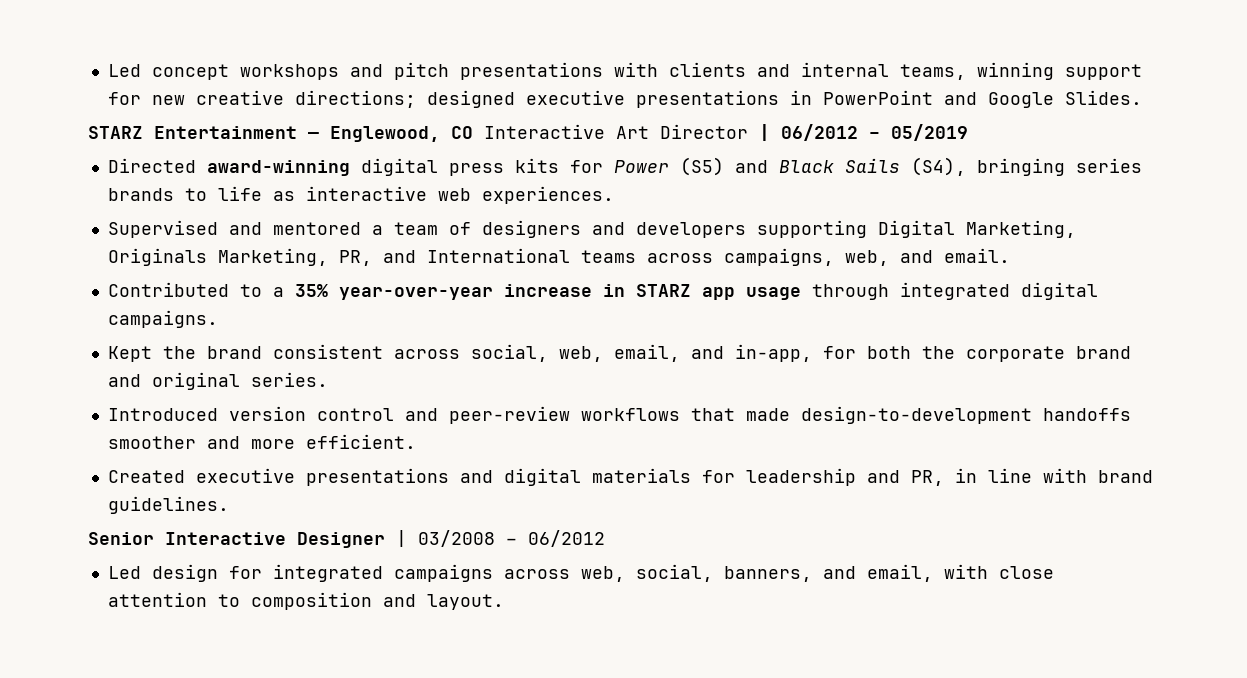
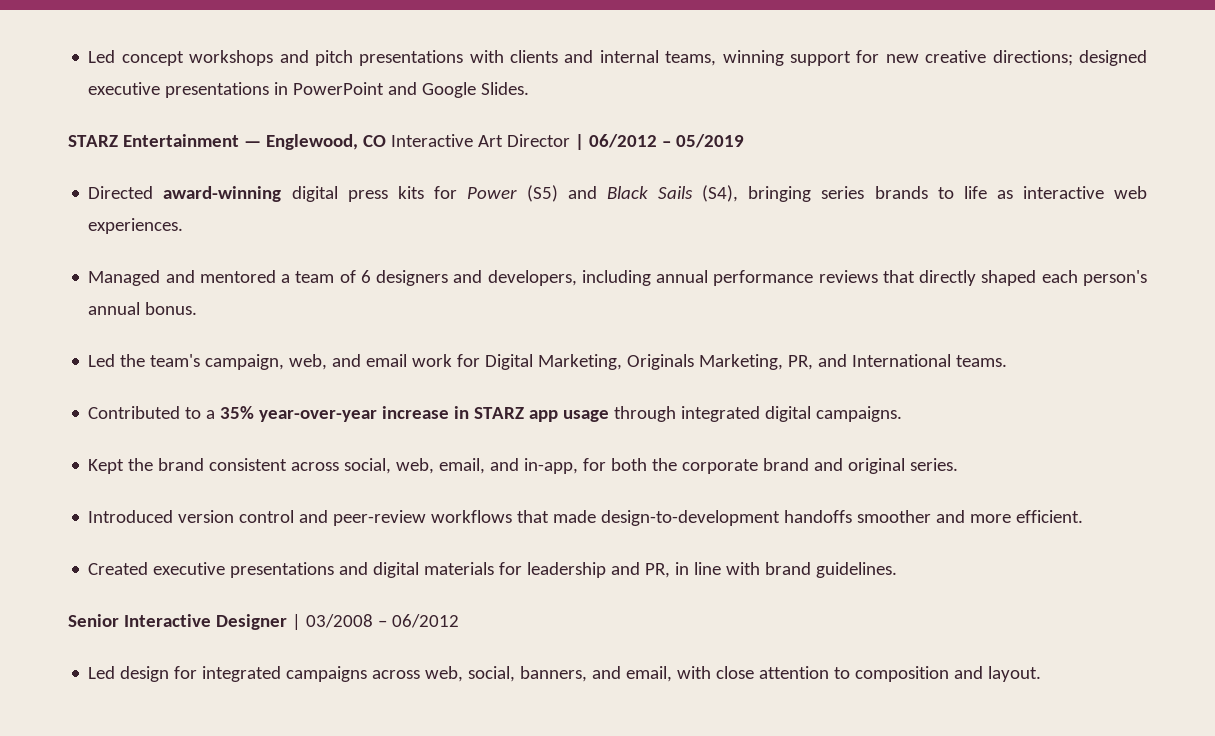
[107,220,218,238] Supervised -> [88,270,161,286] Managed
(471, 228) none -> [360,270,371,283] 6
[635,220,867,238] developers supporting -> [487,270,1147,286] [88,302,198,315] [88,354,481,370] developers, including annual performance reviews that directly shaped each person's annual bonus. // Led the team's campaign, web, and email work for
[580,248,1010,266] teams across campaigns, web, and email. -> [956,355,1008,367] teams.

